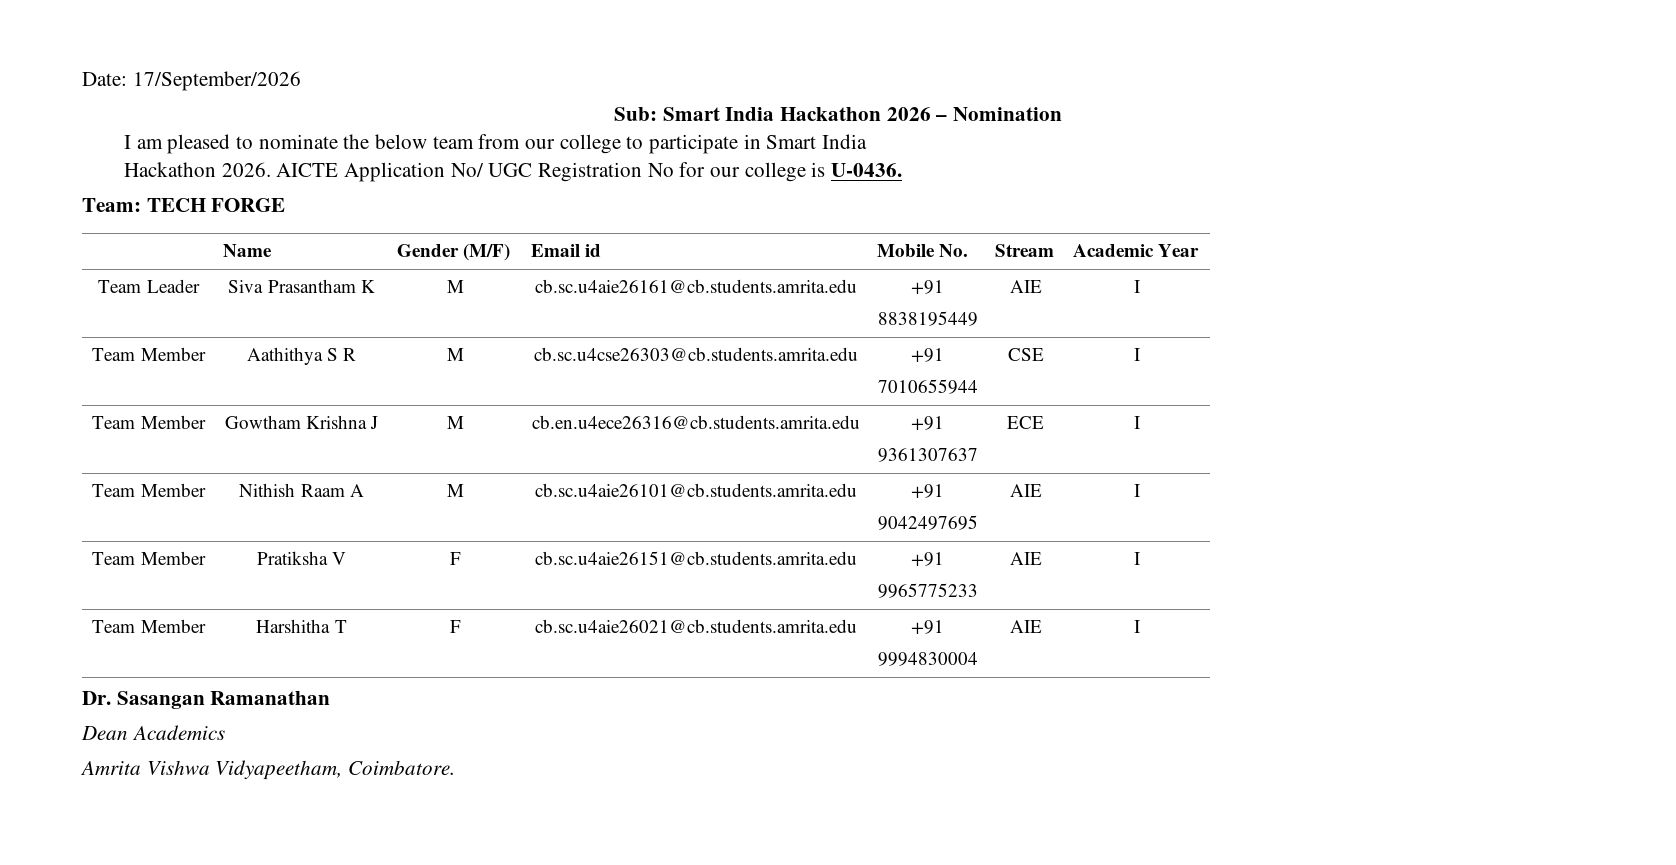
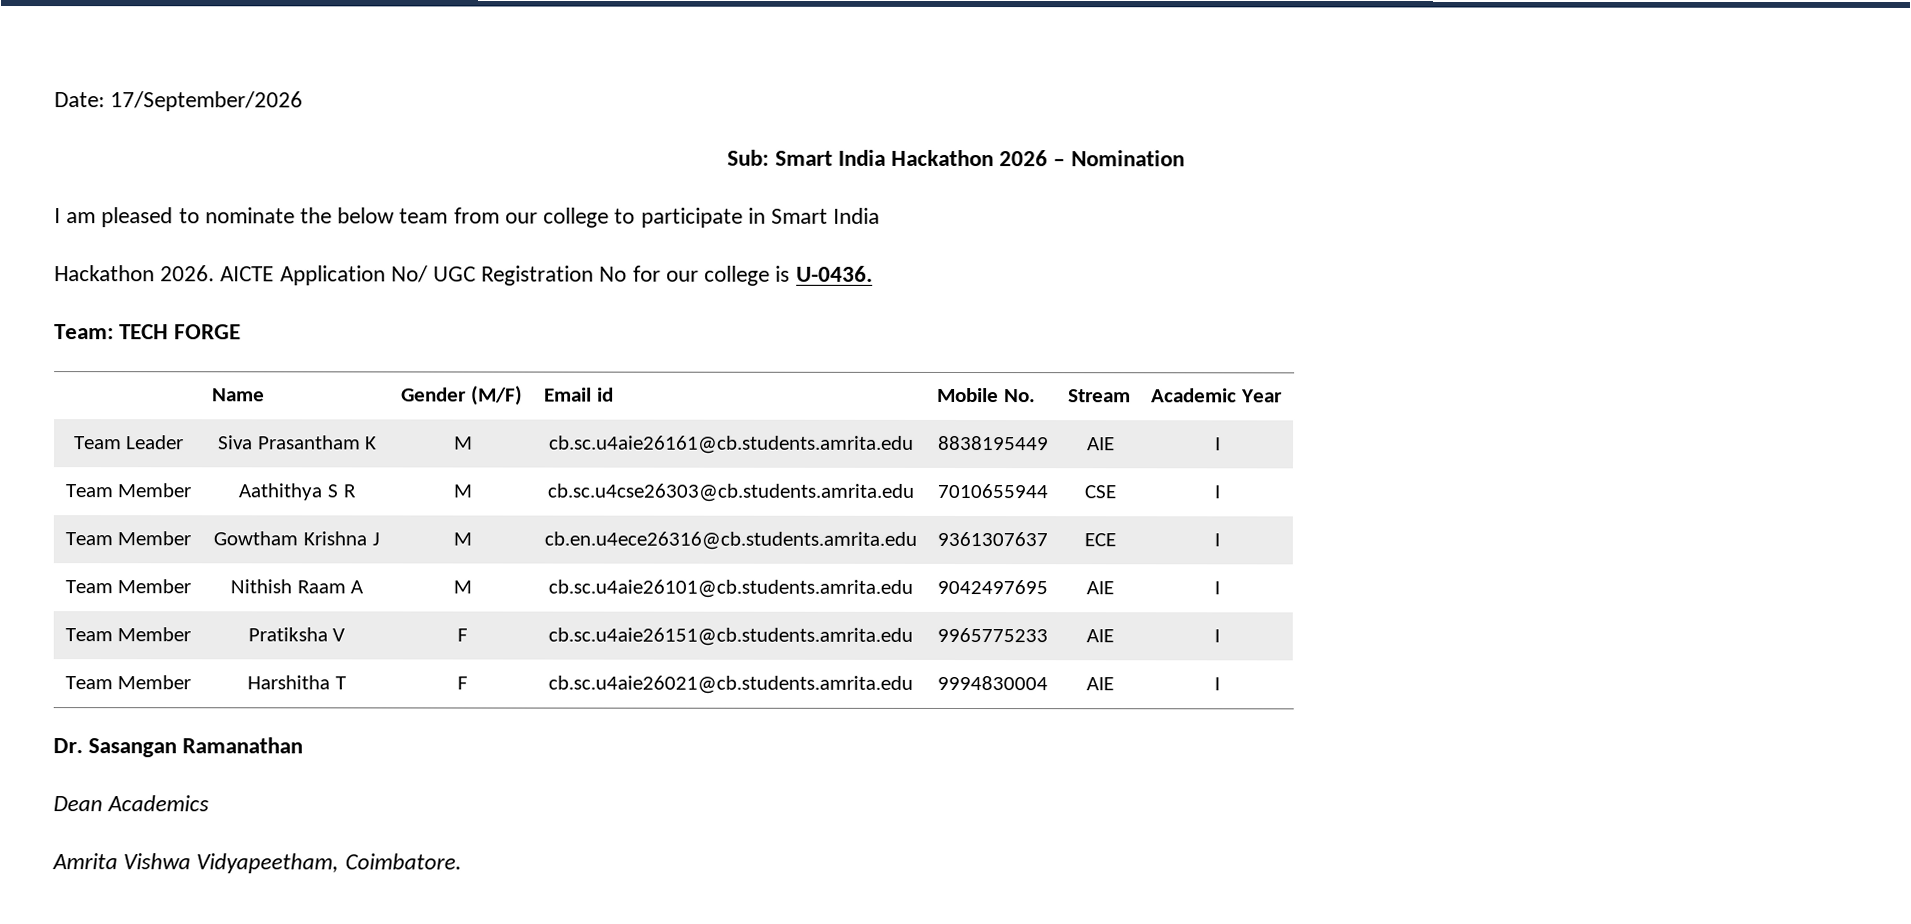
[911,280,944,294] +91 // -> (914, 444) none
[911,348,944,362] +91 // -> (914, 492) none
[911,416,944,430] +91 // -> (917, 540) none
[911,484,944,498] +91 // -> (913, 588) none
[911,552,944,566] +91 // -> (913, 636) none
[911,620,944,634] +91 // -> (913, 684) none

